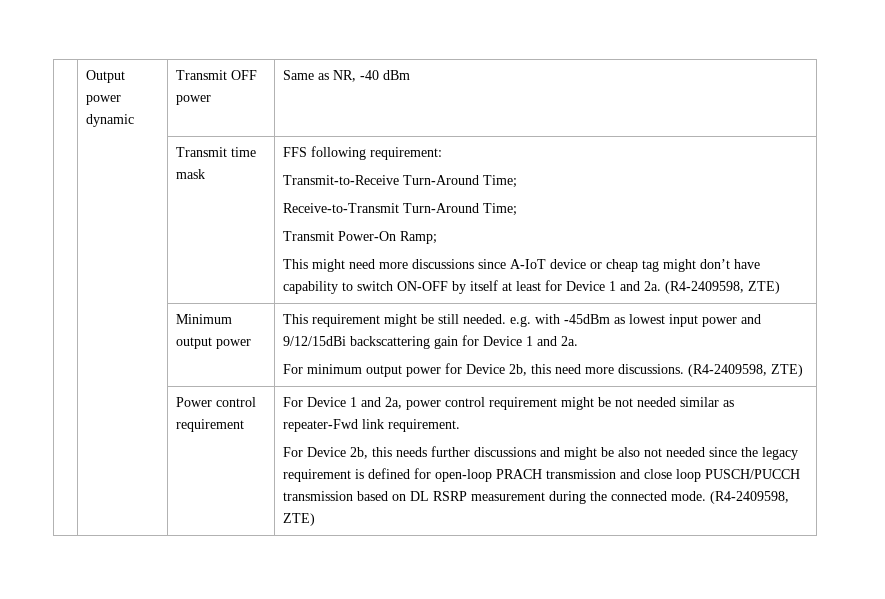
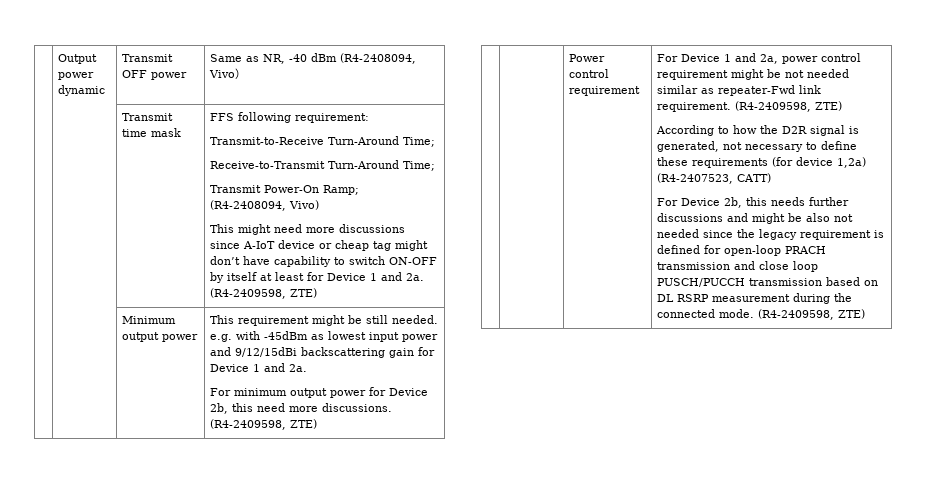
(410, 75) none -> [340,53,417,64] [209,68,247,79] (R4-2408094, Vivo）
(437, 237) none -> [210,200,320,211] (R4-2408094, Vivo)
(460, 425) none -> [735,101,843,112] [656,125,860,136] [657,141,858,152] [657,157,867,168] [657,173,772,184] (R4-2409598, ZTE) // According to how the D2R signal is generated, not necessary to define these requirements (for device 1,2a) (R4-2407523, CATT)

